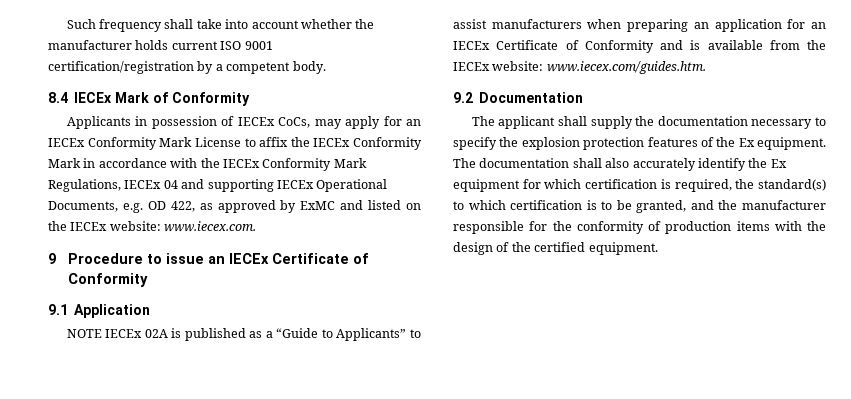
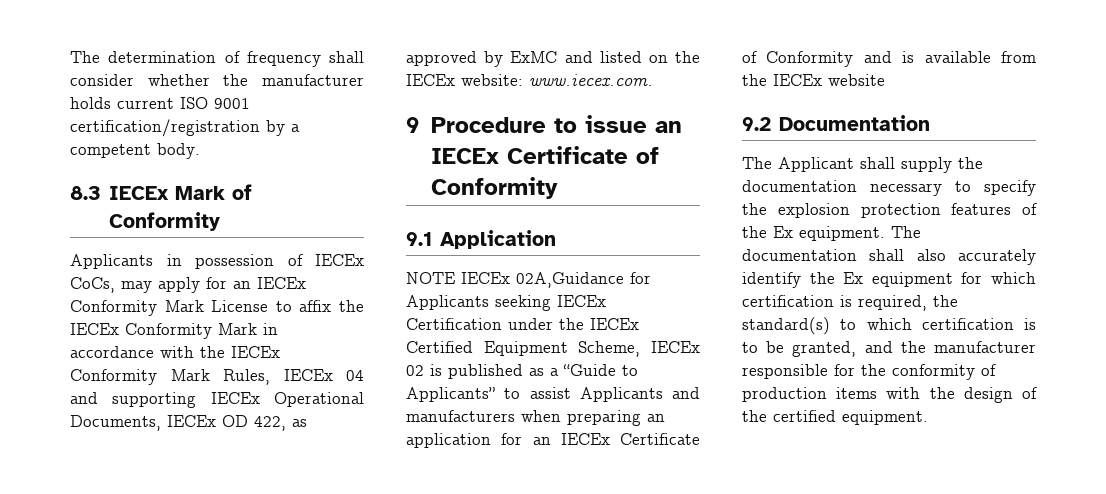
[66,19,299,32] Such frequency shall take into account -> [70,51,364,67] [70,74,134,86] The determination of frequency shall consider
[48,92,68,103] 8.4 -> [70,186,101,200] 8.3
[48,179,121,192] Regulations, -> [223,369,270,385] Rules,
[122,203,143,213] e.g. -> [167,415,216,427] IECEx
[144,329,168,338] 02A -> [516,272,651,288] [406,295,606,311] [406,318,639,330] [406,341,700,357] [406,365,424,376] 02A,Guidance for Applicants seeking IECEx Certification under the IECEx Certified Equipment Scheme, IECEx 02
(487, 24) none -> [579,387,700,402] Applicants and
[492,61,706,74] website: www.iecex.com/guides.htm. -> [828,74,885,86] website
[498,116,556,129] applicant -> [778,157,854,172] Applicant

